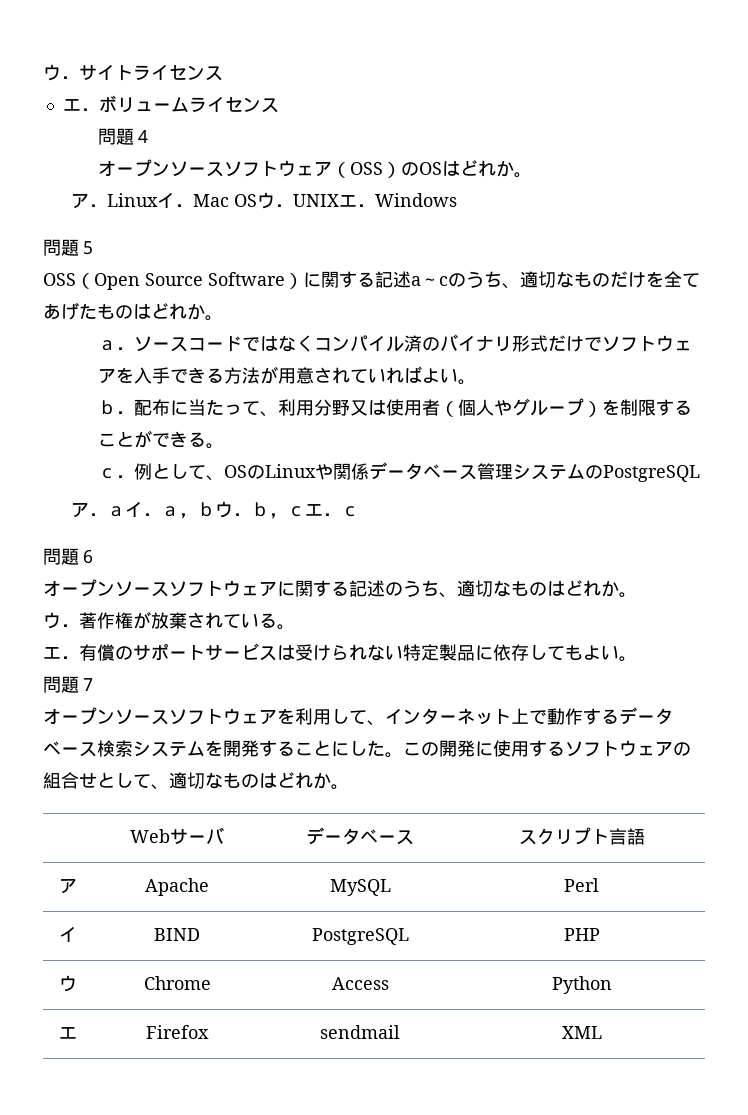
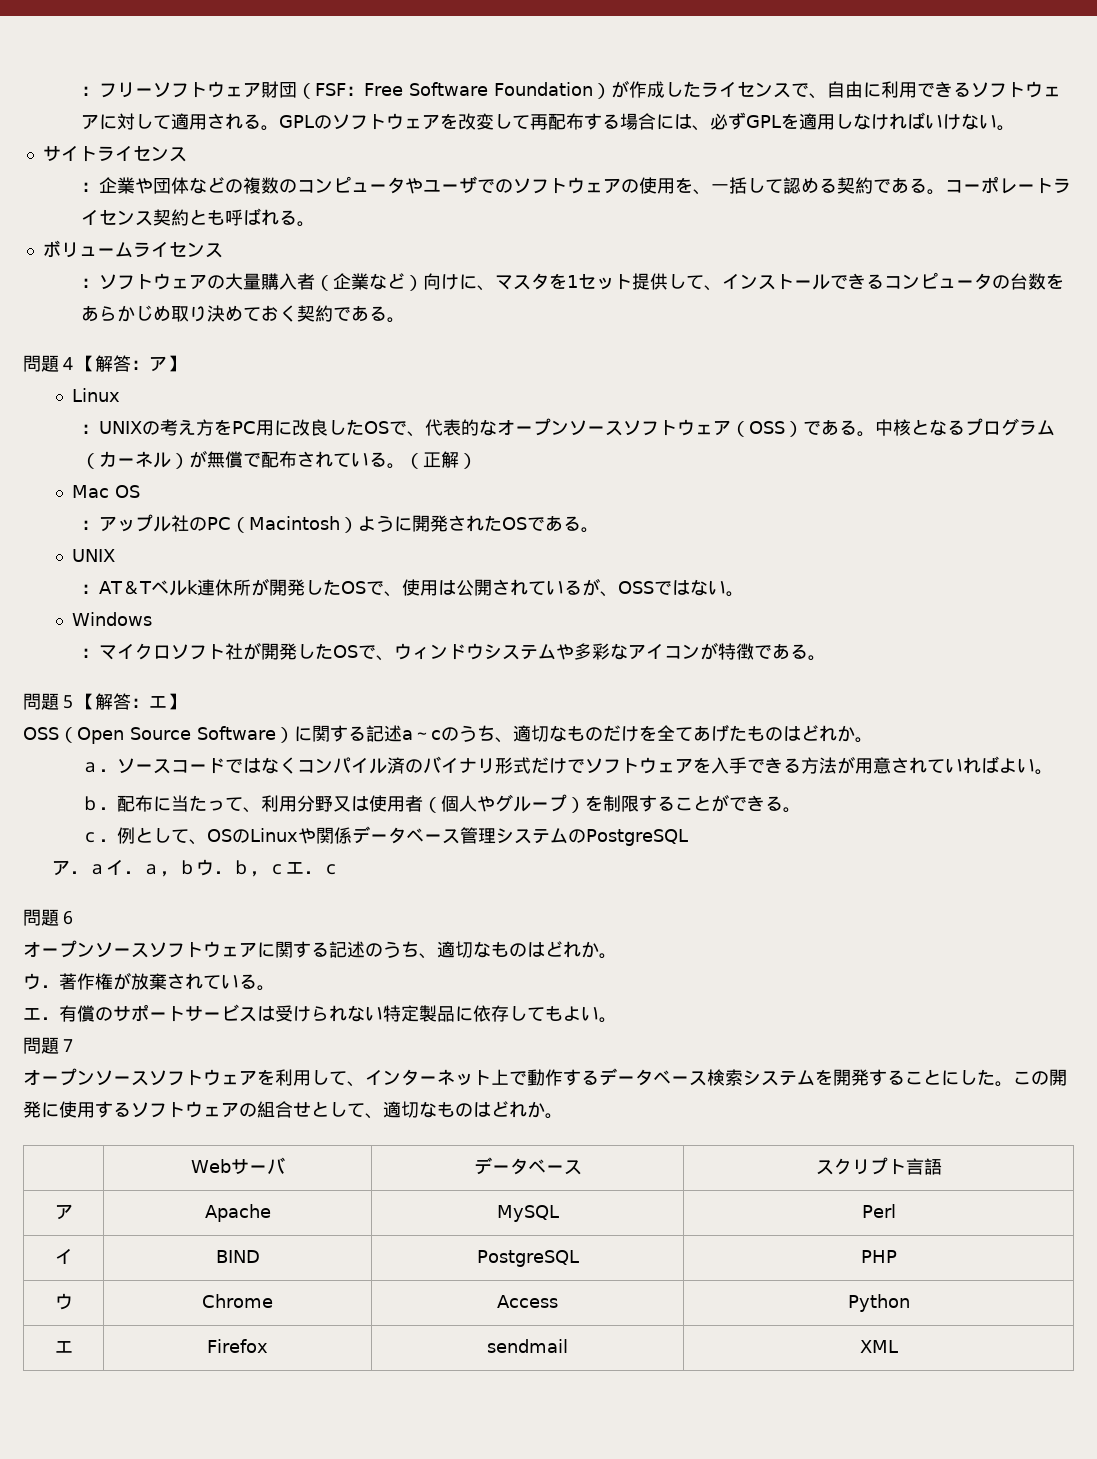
[43,64,223,81] [62,99,99,111] ウ．サイトライセンス // エ． -> [81,80,1062,99] [81,112,1016,131] [42,145,187,162] [81,176,1072,195] [81,208,316,227] ：フリーソフトウェア財団（FSF：Free Software Foundation）が作成したライセンスで、自由に利用できるソフトウェアに対して適用される。GPLのソフトウェアを改変して再配布する場合には、必ずGPLを適用しなければいけない。 // サイトライセンス // ：企業や団体などの複数のコンピュータやユーザでのソフトウェアの使用を、一括して認める契約である。コーポレートライセンス契約とも呼ばれる。 //
[98,128,153,145] 問題４ // -> [81,272,1065,291] [81,305,406,323] [23,355,185,372] [71,388,120,402] [81,419,498,437] ：ソフトウェアの大量購入者（企業など）向けに、マスタを1セット提供して、インストールできるコンピュータの台数をあらかじめ取り決めておく契約である。 // 問題４【解答：ア】 // Linux // ：UNIXの考え方をPC用に改良したOSで、代表的な
[401,160,533,178] [70,192,457,209] のOSはどれか。 // ア．Linuxイ．Mac OSウ．UNIXエ．Windows -> [803,418,1056,437] [81,450,478,469] [71,485,140,498] [81,514,600,533] [71,549,115,562] [81,578,745,597] [71,612,152,626] [81,642,827,661] である。中核となるプログラム（カーネル）が無償で配布されている。（正解） // Mac OS // ：アップル社のPC（Macintosh）ように開発されたOSである。 // UNIX // ：AT＆Tベルk連休所が開発したOSで、使用は公開されているが、OSSではない。 // Windows // ：マイクロソフト社が開発したOSで、ウィンドウシステムや多彩なアイコンが特徴である。
(97, 248) none -> [77,693,185,710] 【解答：エ】

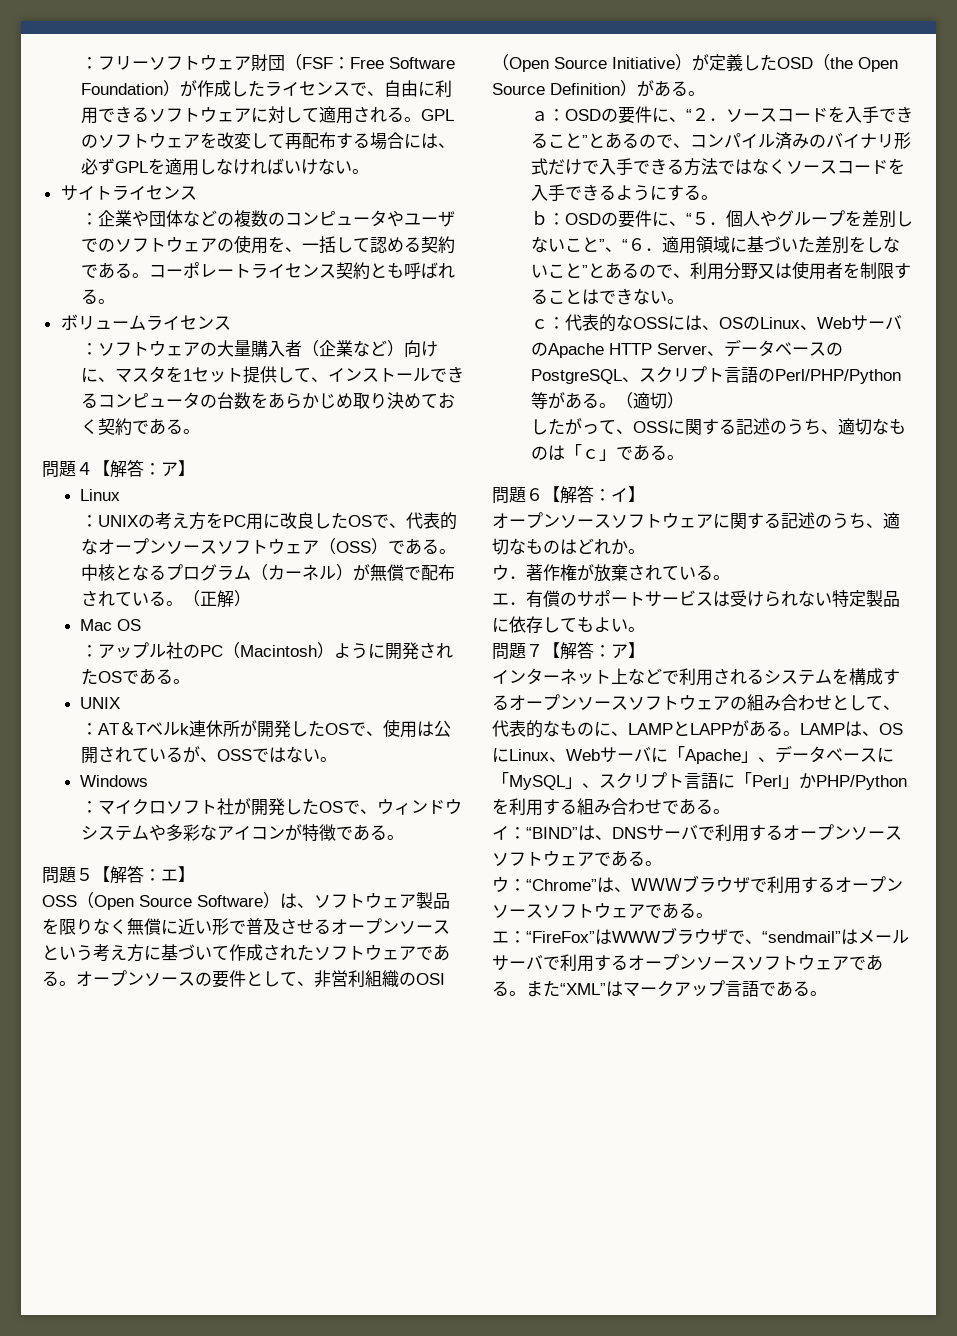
[294,724,873,743] [81,757,298,774] に関する記述a～cのうち、適切なものだけを全てあげたものはどれか。 // ａ．ソースコードではなく -> [280,892,450,909] [42,918,450,935] [42,944,450,962] [42,970,445,988] [492,54,898,72] [492,80,705,97] [530,106,913,124] [530,132,690,149] は、ソフトウェア製品を限りなく無償に近い形で普及させるオープンソースという考え方に基づいて作成されたソフトウェアである。オープンソースの要件として、非営利組織のOSI（Open Source Initiative）が定義したOSD（the Open Source Definition）がある。 // ａ：OSDの要件に、“２．ソースコードを入手できること”とあるので、
(406, 765) none -> [791,133,809,149] み
[585,756,1054,775] [81,795,244,812] ソフトウェアを入手できる方法が用意されていればよい。 // ｂ．配布に当たって -> [598,158,905,176] [530,184,718,202] [530,210,913,228] [530,236,900,254] [530,262,673,279] 入手できる方法ではなくソースコードを入手できるようにする。 // ｂ：OSDの要件に、“５．個人やグループを差別しないこと”、“６．適用領域に基づいた差別をしないこと”とあるので
[423,794,586,813] （個人やグループ） -> (843, 270) none
[711,794,784,812] ができる -> [581,288,667,305] はできない
[99,826,689,846] [52,859,341,877] ．例として、OSのLinuxや関係データベース管理システムのPostgreSQL // ア．ａイ．ａ，ｂウ．ｂ，ｃエ．ｃ -> [547,314,902,332] [530,339,843,358] [530,366,901,384] [530,392,684,409] [530,418,906,435] [530,444,684,461] ：代表的なOSSには、OSのLinux、WebサーバのApache HTTP Server、データベースのPostgreSQL、スクリプト言語のPerl/PHP/Python等がある。（適切） // したがって、OSSに関する記述のうち、適切なものは「ｃ」である。
(77, 917) none -> [543,485,645,504] 【解答：イ】
[23,1068,1067,1087] [23,1101,563,1119] [190,1157,285,1175] [473,1157,582,1175] [815,1157,942,1175] [54,1204,73,1220] [204,1204,271,1222] [496,1205,559,1222] [861,1204,896,1218] [54,1248,73,1264] [215,1250,260,1263] [476,1250,579,1267] [860,1250,897,1263] [54,1293,73,1310] [201,1294,273,1308] [497,1295,558,1308] [847,1294,910,1312] [54,1341,73,1353] [207,1339,269,1353] [487,1339,568,1353] [859,1340,898,1353] // オープンソースソフトウェアを利用して、インターネット上で動作するデータベース検索システムを開発することにした。この開発に使用するソフトウェアの組合せとして、適切なものはどれか。 // | Webサーバ | データベース | スクリプト言語 // ア | Apache | MySQL | Perl // イ | BIND | PostgreSQL | PHP // ウ | Chrome | Access | Python // エ | Firefox | sendmail | XML -> [543,641,645,660] [492,668,900,686] [492,694,900,711] [492,720,903,738] [492,745,894,764] [492,772,907,790] [492,798,730,816] [492,824,902,842] [492,850,662,867] [492,875,903,894] [492,902,713,919] [492,927,909,945] [492,954,883,972] [492,980,827,997] 【解答：ア】 // インターネット上などで利用されるシステムを構成するオープンソースソフトウェアの組み合わせとして、代表的なものに、LAMPとLAPPがある。LAMPは、OSにLinux、Webサーバに「Apache」、データベースに「MySQL」、スクリプト言語に「Perl」かPHP/Pythonを利用する組み合わせである。 // イ：“BIND”は、DNSサーバで利用するオープンソースソフトウェアである。 // ウ：“Chrome”は、ＷＷＷブラウザで利用するオープンソースソフトウェアである。 // エ：“FireFox”はWWWブラウザで、“sendmail”はメールサーバで利用するオープンソースソフトウェアである。また“XML”はマークアップ言語である。

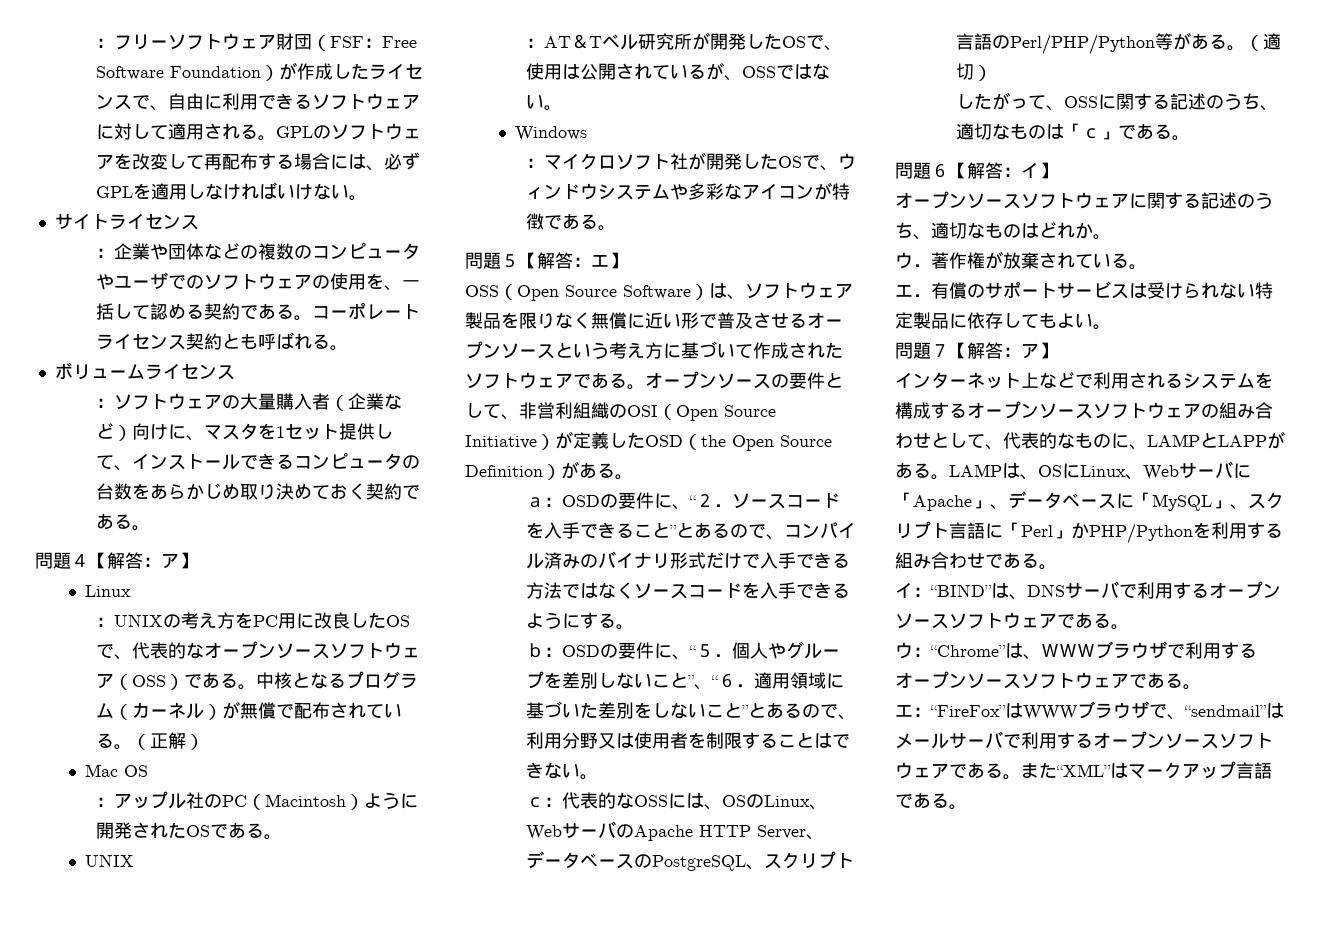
[179,720,223,737] k連休 -> [637,33,674,50] 研究

